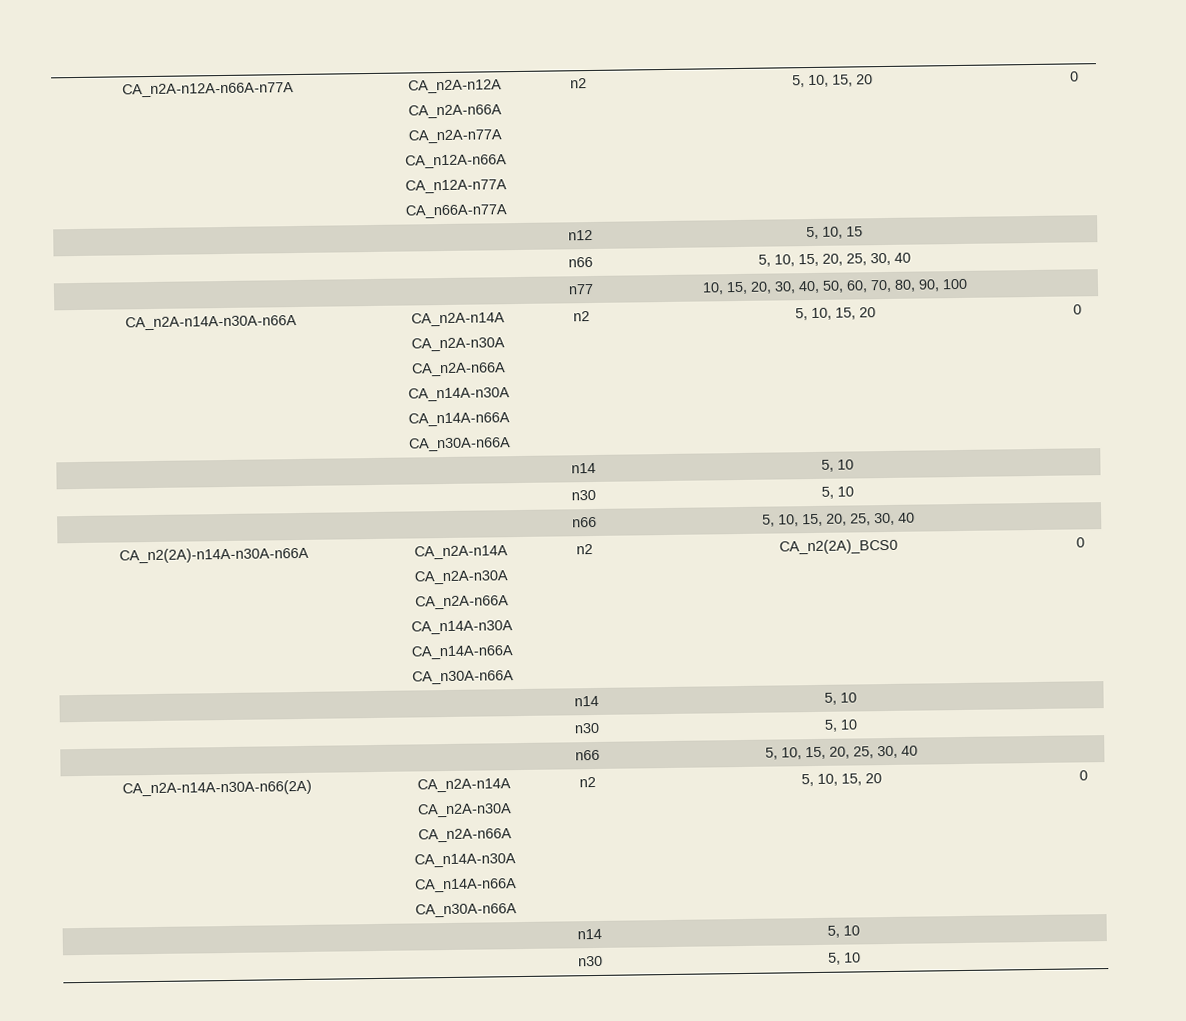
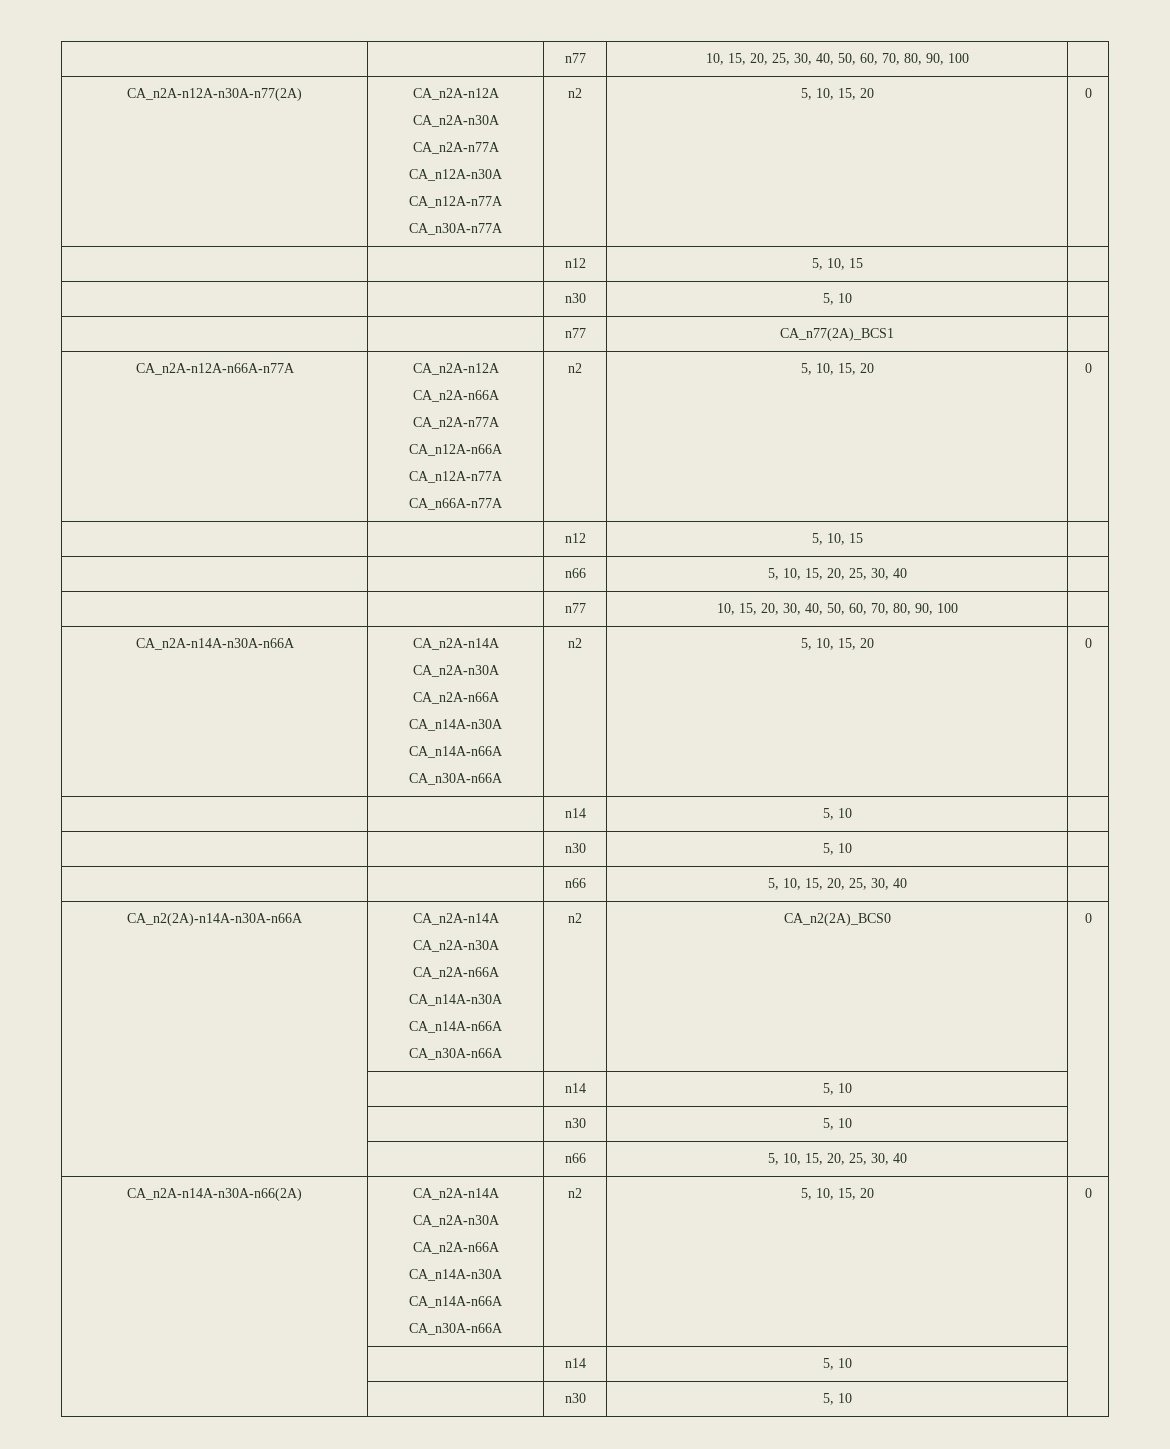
(122, 90) none -> [564,53,586,63] [705,53,969,65] [127,88,302,101] [412,88,500,100] [412,115,500,127] [412,142,500,154] [409,169,503,181] [409,196,503,208] [409,223,503,235] [568,88,582,98] [800,88,874,100] [1084,88,1092,98] [564,258,586,268] [811,258,863,270] [564,293,586,303] [822,293,852,305] [564,328,586,338] [780,328,894,341] | | n77 | 10, 15, 20, 25, 30, 40, 50, 60, 70, 80, 90, 100 | // CA_n2A-n12A-n30A-n77(2A) | CA_n2A-n12A // CA_n2A-n30A // CA_n2A-n77A // CA_n12A-n30A // CA_n12A-n77A // CA_n30A-n77A | n2 | 5, 10, 15, 20 | 0 // | | n12 | 5, 10, 15 | // | | n30 | 5, 10 | // | | n77 | CA_n77(2A)_BCS1 | //

